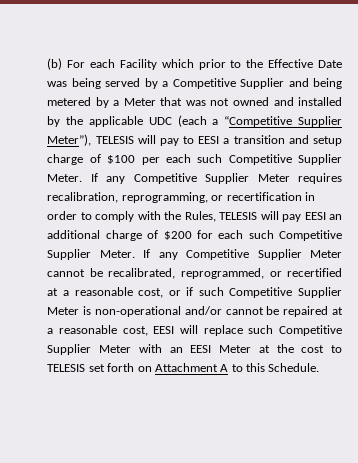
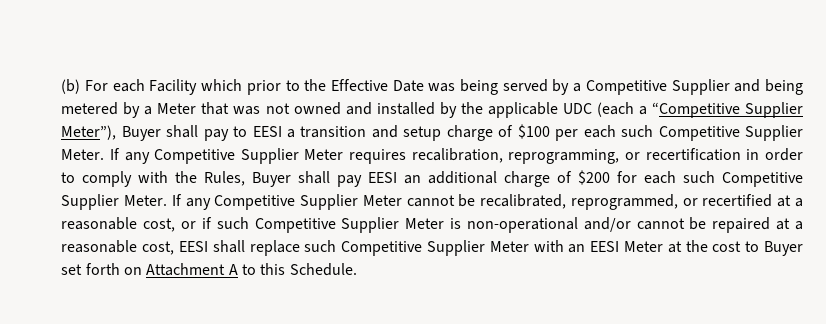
[95,135,156,144] TELESIS will -> [121,125,199,141] Buyer shall
[219,211,279,220] TELESIS will -> [252,171,331,187] Buyer shall
[180,325,199,334] will -> [212,240,245,253] shall
[47,364,86,372] TELESIS -> [764,241,804,256] Buyer

